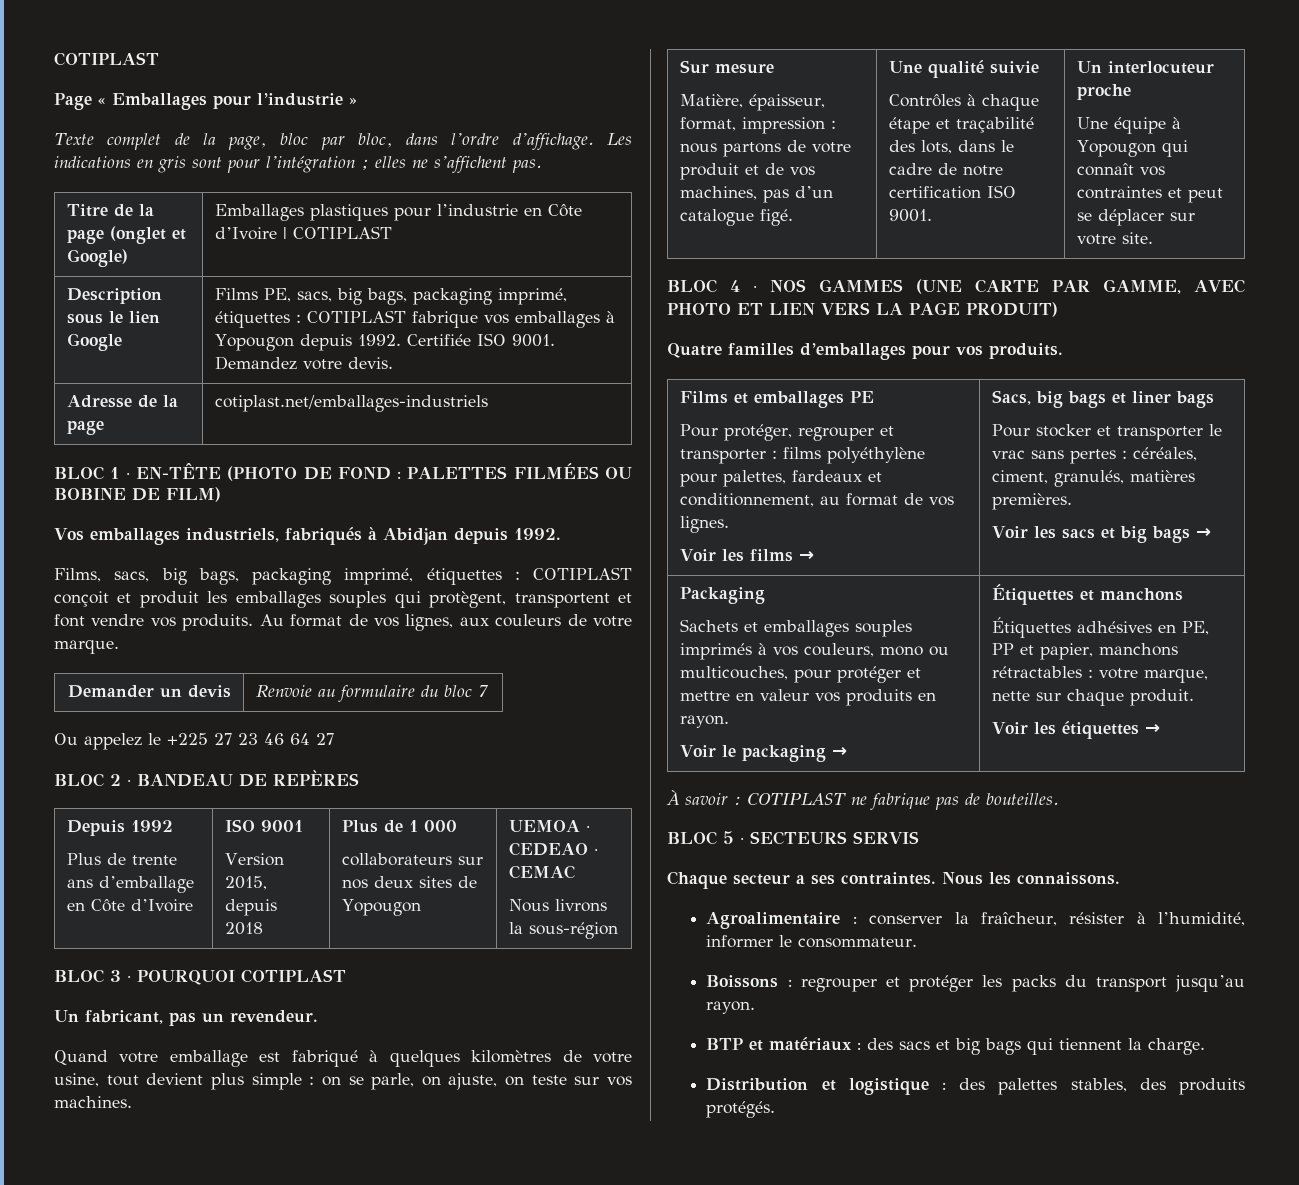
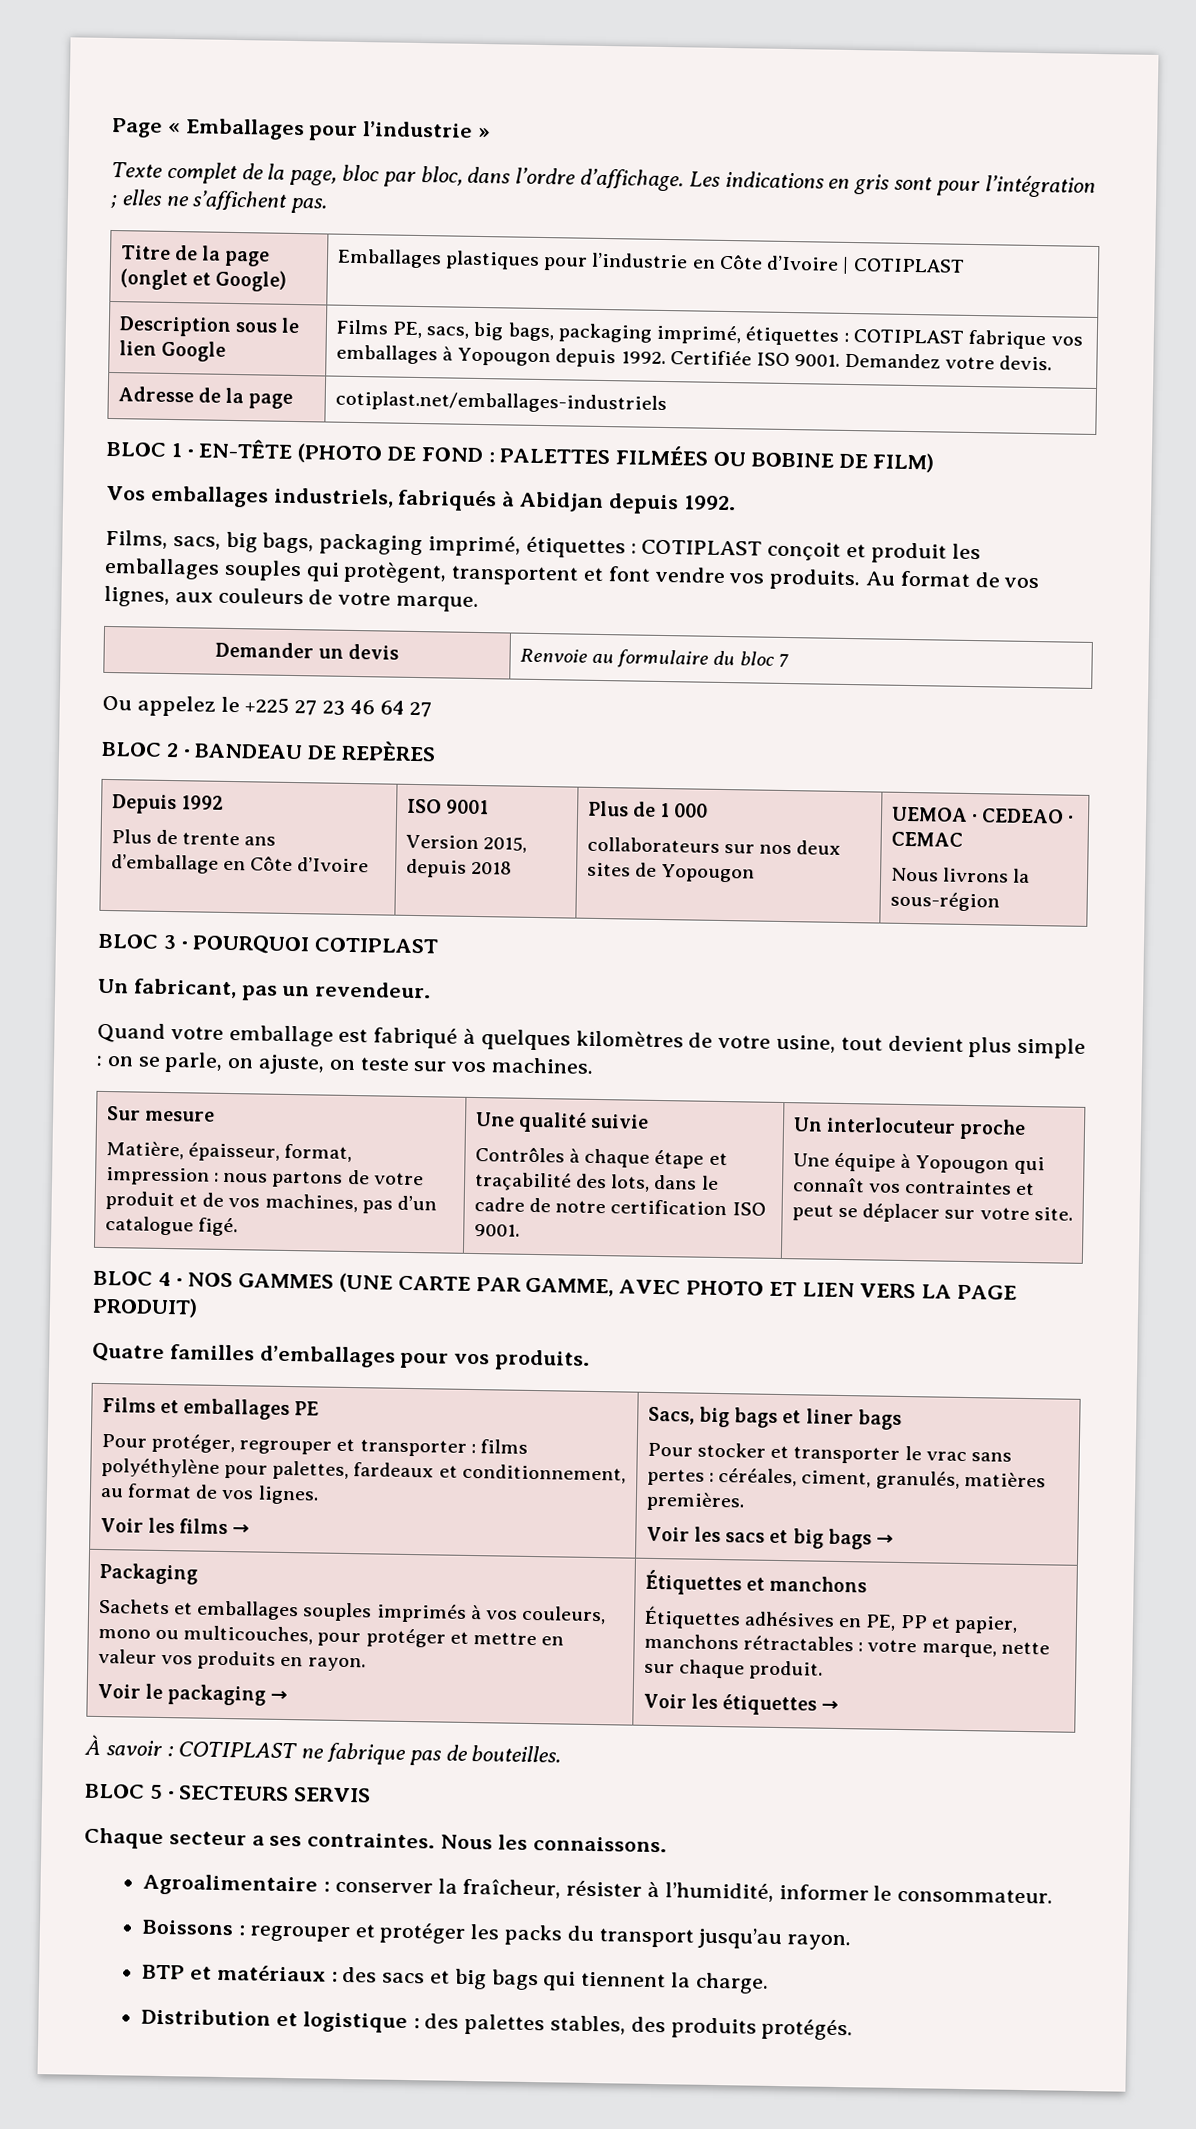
[54,52,159,66] COTIPLAST // -> (111, 127) none

